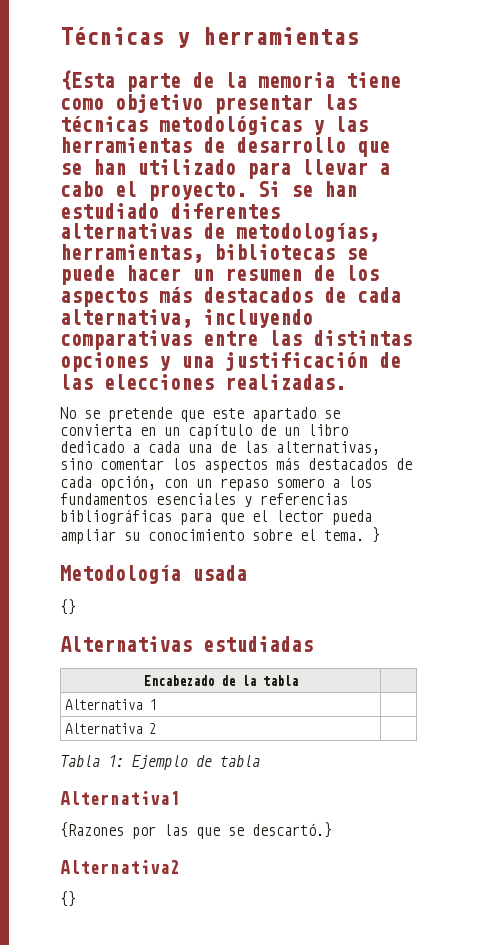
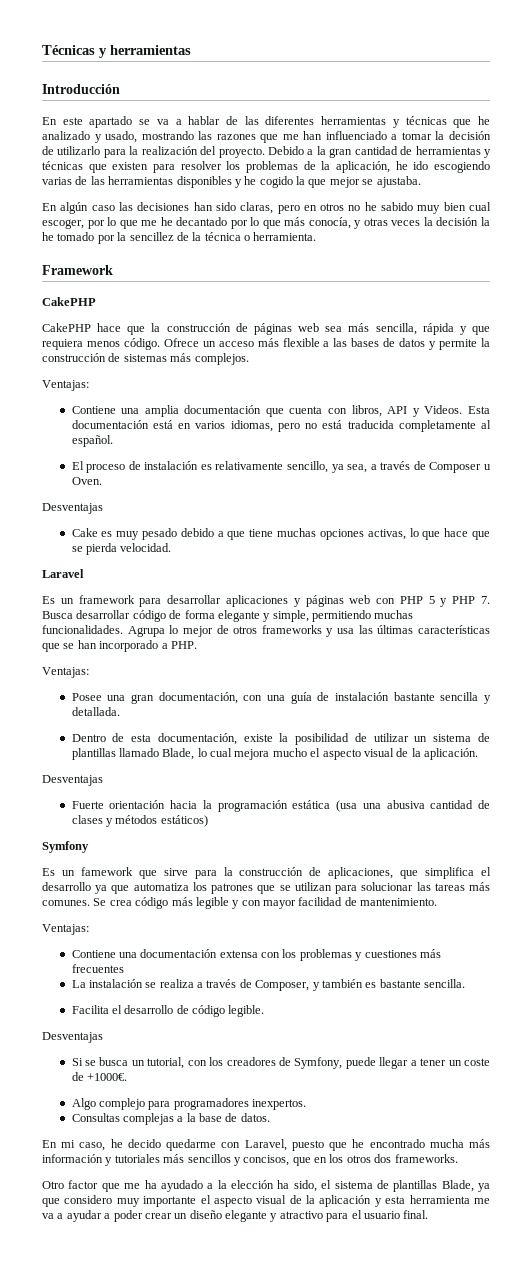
[60,70,401,92] [60,94,357,114] [60,116,368,135] [60,137,390,157] [60,159,390,179] [60,181,357,201] [60,203,280,219] [60,223,379,242] [60,244,368,263] [60,265,379,285] [60,287,401,307] [60,309,313,328] [60,330,412,350] [60,352,401,372] [60,374,346,390] [60,407,340,422] [60,424,348,439] [60,441,380,455] [60,457,412,473] [60,475,372,491] [60,493,348,507] [60,509,372,525] [60,527,380,544] [60,565,247,584] [60,599,76,615] [60,636,313,652] [143,675,298,686] [65,699,157,710] [65,723,157,734] [60,755,260,770] [60,791,180,805] [60,822,332,839] [60,860,180,874] [60,891,76,907] {Esta parte de la memoria tiene como objetivo presentar las técnicas metodológicas y las herramientas de desarrollo que se han utilizado para llevar a cabo el proyecto. Si se han estudiado diferentes alternativas de metodologías, herramientas, bibliotecas se puede hacer un resumen de los aspectos más destacados de cada alternativa, incluyendo comparativas entre las distintas opciones y una justificación de las elecciones realizadas. // No se pretende que este apartado se convierta en un capítulo de un libro dedicado a cada una de las alternativas, sino comentar los aspectos más destacados de cada opción, con un repaso somero a los fundamentos esenciales y referencias bibliográficas para que el lector pueda ampliar su conocimiento sobre el tema. } // Metodología usada // {} // Alternativas estudiadas // Encabezado de la tabla | // Alternativa 1 | // Alternativa 2 | // Tabla 1: Ejemplo de tabla // Alternativa1 // {Razones por las que se descartó.} // Alternativa2 // {} -> [42,84,120,94] [42,116,491,128] [42,131,492,143] [42,146,492,158] [42,161,491,173] [42,176,421,188] [42,202,491,214] [42,217,490,229] [42,232,317,244] [42,265,113,275] [42,297,96,306] [42,323,490,335] [42,338,491,350] [42,353,249,365] [42,380,89,391] [71,405,490,417] [71,420,491,432] [71,435,113,447] [71,461,491,473] [71,477,102,485] [42,503,103,514] [71,528,490,540] [71,543,172,555] [42,569,84,578] [42,595,490,607] [42,610,414,622] [42,625,490,637] [42,640,197,652] [42,667,89,678] [71,692,492,704] [71,707,120,716] [71,733,490,745] [71,748,479,760] [42,775,103,786] [71,800,490,812] [71,815,208,827] [42,841,89,853] [42,867,492,879] [42,882,490,894] [42,897,438,909] [42,924,89,935] [71,949,441,961] [71,964,124,973] [71,979,466,991] [71,1005,265,1017] [42,1032,103,1043] [71,1057,490,1069] [71,1072,127,1081] [71,1098,307,1110] [71,1113,270,1125] [42,1139,490,1151] [42,1154,458,1166] [42,1180,490,1192] [42,1195,490,1207] [42,1210,429,1222] Introducción // En este apartado se va a hablar de las diferentes herramientas y técnicas que he analizado y usado, mostrando las razones que me han influenciado a tomar la decisión de utilizarlo para la realización del proyecto. Debido a la gran cantidad de herramientas y técnicas que existen para resolver los problemas de la aplicación, he ido escogiendo varias de las herramientas disponibles y he cogido la que mejor se ajustaba. // En algún caso las decisiones han sido claras, pero en otros no he sabido muy bien cual escoger, por lo que me he decantado por lo que más conocía, y otras veces la decisión la he tomado por la sencillez de la técnica o herramienta. // Framework // CakePHP // CakePHP hace que la construcción de páginas web sea más sencilla, rápida y que requiera menos código. Ofrece un acceso más flexible a las bases de datos y permite la construcción de sistemas más complejos. // Ventajas: // Contiene una amplia documentación que cuenta con libros, API y Videos. Esta documentación está en varios idiomas, pero no está traducida completamente al español. // El proceso de instalación es relativamente sencillo, ya sea, a través de Composer u Oven. // Desventajas // Cake es muy pesado debido a que tiene muchas opciones activas, lo que hace que se pierda velocidad. // Laravel // Es un framework para desarrollar aplicaciones y páginas web con PHP 5 y PHP 7. Busca desarrollar código de forma elegante y simple, permitiendo muchas funcionalidades. Agrupa lo mejor de otros frameworks y usa las últimas características que se han incorporado a PHP. // Ventajas: // Posee una gran documentación, con una guía de instalación bastante sencilla y detallada. // Dentro de esta documentación, existe la posibilidad de utilizar un sistema de plantillas llamado Blade, lo cual mejora mucho el aspecto visual de la aplicación. // Desventajas // Fuerte orientación hacia la programación estática (usa una abusiva cantidad de clases y métodos estáticos) // Symfony // Es un famework que sirve para la construcción de aplicaciones, que simplifica el desarrollo ya que automatiza los patrones que se utilizan para solucionar las tareas más comunes. Se crea código más legible y con mayor facilidad de mantenimiento. // Ventajas: // Contiene una documentación extensa con los problemas y cuestiones más frecuentes // La instalación se realiza a través de Composer, y también es bastante sencilla. // Facilita el desarrollo de código legible. // Desventajas // Si se busca un tutorial, con los creadores de Symfony, puede llegar a tener un coste de +1000€. // Algo complejo para programadores inexpertos. // Consultas complejas a la base de datos. // En mi caso, he decido quedarme con Laravel, puesto que he encontrado mucha más información y tutoriales más sencillos y concisos, que en los otros dos frameworks. // Otro factor que me ha ayudado a la elección ha sido, el sistema de plantillas Blade, ya que considero muy importante el aspecto visual de la aplicación y esta herramienta me va a ayudar a poder crear un diseño elegante y atractivo para el usuario final.

